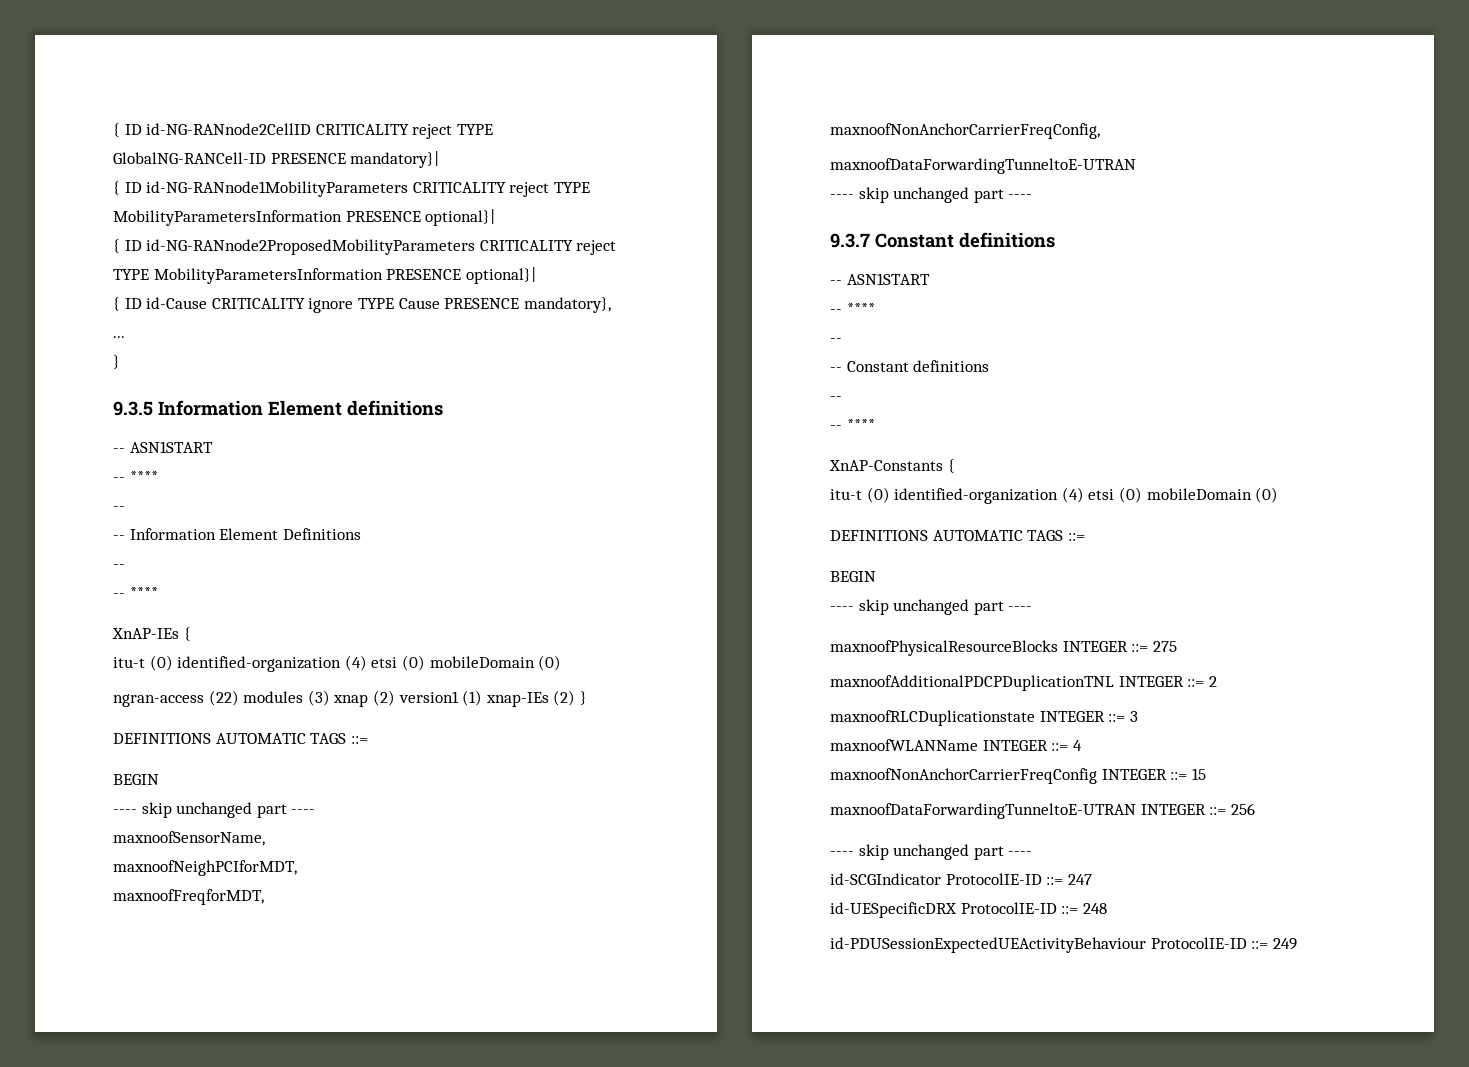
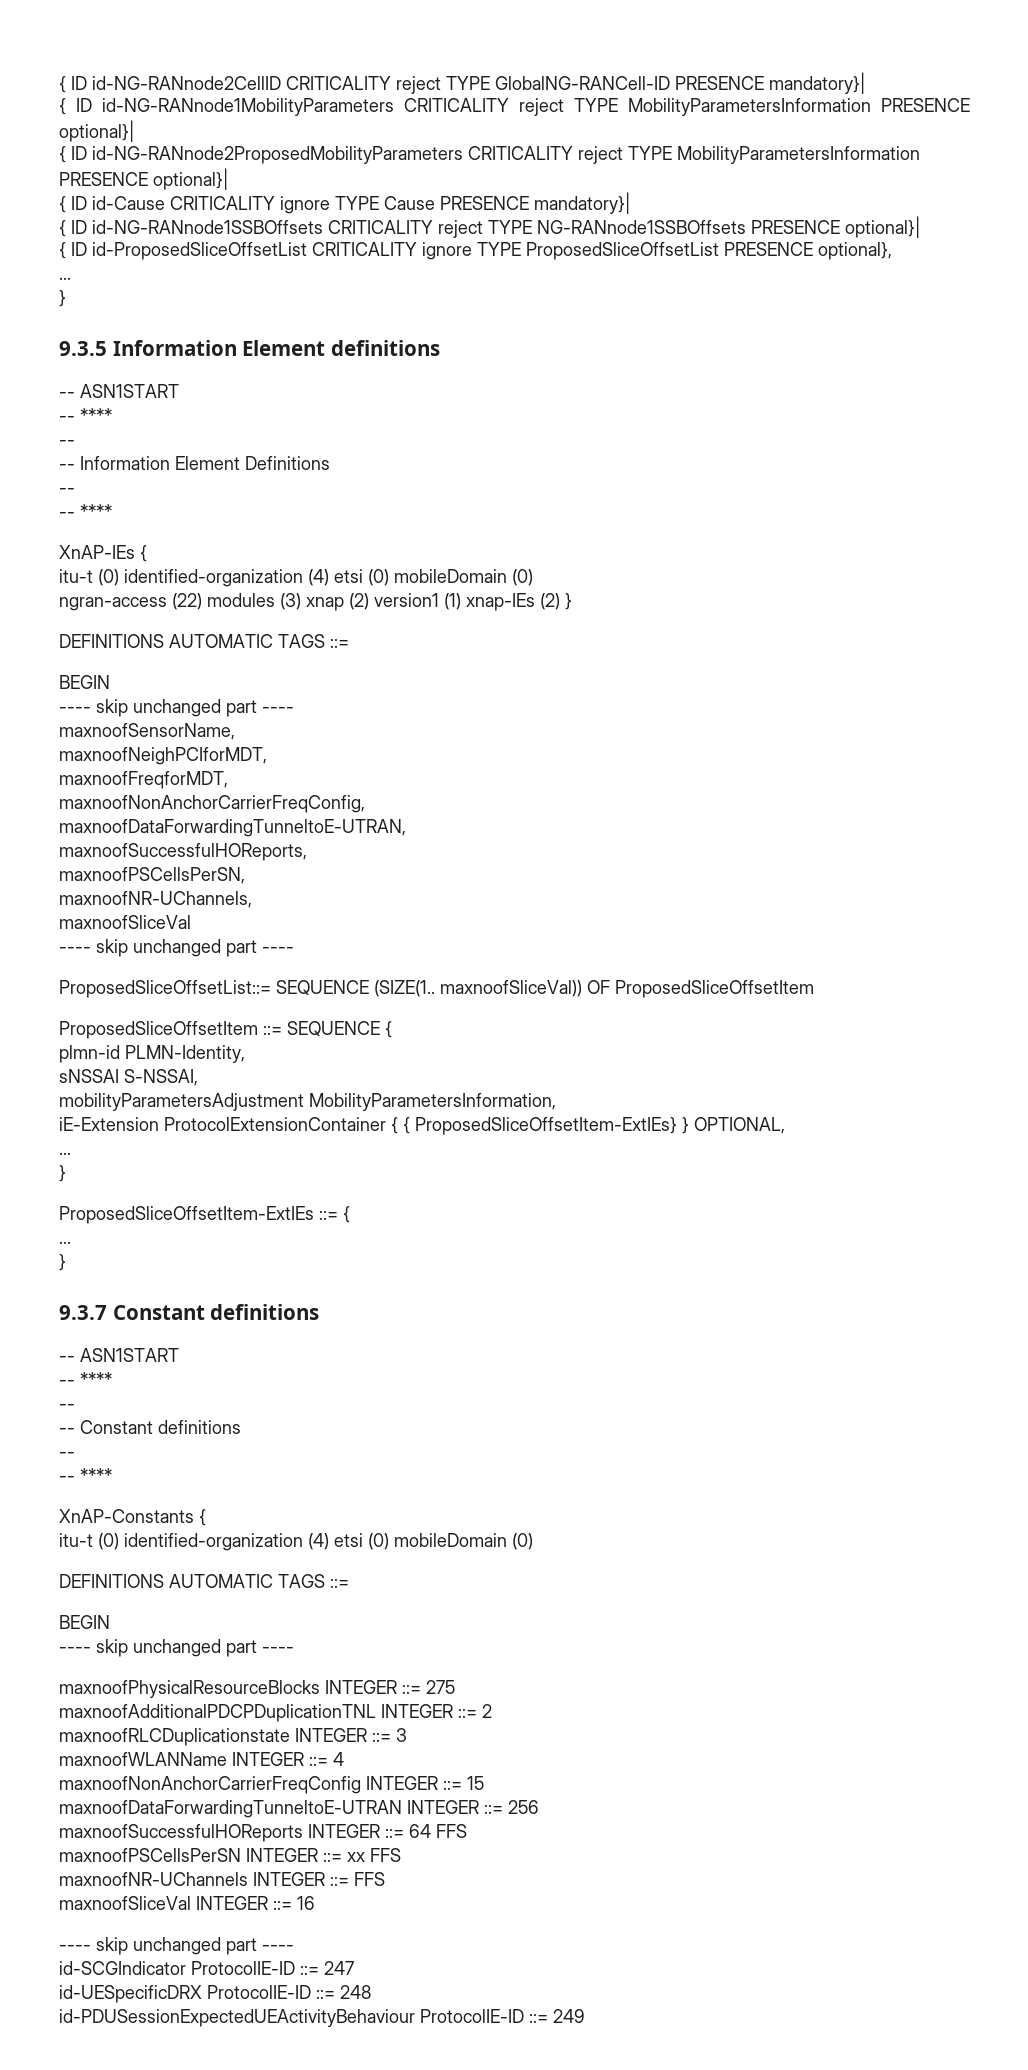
[523,297,611,313] mandatory}, -> [534,192,630,214] [59,216,920,238] [59,242,892,260] mandatory}| // { ID id-NG-RANnode1SSBOffsets CRITICALITY reject TYPE NG-RANnode1SSBOffsets PRESENCE optional}| // { ID id-ProposedSliceOffsetList CRITICALITY ignore TYPE ProposedSliceOffsetList PRESENCE optional},
[830,158,1136,174] [830,187,1033,203] maxnoofDataForwardingTunneltoE-UTRAN // ---- skip unchanged part ---- -> [59,819,406,837] [59,843,307,861] [59,867,245,884] [59,891,252,908] [59,915,191,929] [59,939,294,957] [59,980,814,998] [59,1021,392,1039] [59,1045,245,1063] [59,1069,198,1086] [59,1093,556,1111] [59,1117,785,1135] [59,1152,71,1155] [59,1165,66,1182] [59,1206,350,1224] [59,1241,71,1244] [59,1254,66,1271] maxnoofDataForwardingTunneltoE-UTRAN, // maxnoofSuccessfulHOReports, // maxnoofPSCellsPerSN, // maxnoofNR-UChannels, // maxnoofSliceVal // ---- skip unchanged part ---- // ProposedSliceOffsetList::= SEQUENCE (SIZE(1.. maxnoofSliceVal)) OF ProposedSliceOffsetItem // ProposedSliceOffsetItem ::= SEQUENCE { // plmn-id PLMN-Identity, // sNSSAI S-NSSAI, // mobilityParametersAdjustment MobilityParametersInformation, // iE-Extension ProtocolExtensionContainer { { ProposedSliceOffsetItem-ExtIEs} } OPTIONAL, // ... // } // ProposedSliceOffsetItem-ExtIEs ::= { // ... // }
(1255, 809) none -> [59,1824,467,1842] [59,1848,401,1862] [59,1872,385,1886] [59,1896,315,1910] // maxnoofSuccessfulHOReports INTEGER ::= 64 FFS // maxnoofPSCellsPerSN INTEGER ::= xx FFS // maxnoofNR-UChannels INTEGER ::= FFS // maxnoofSliceVal INTEGER ::= 16

